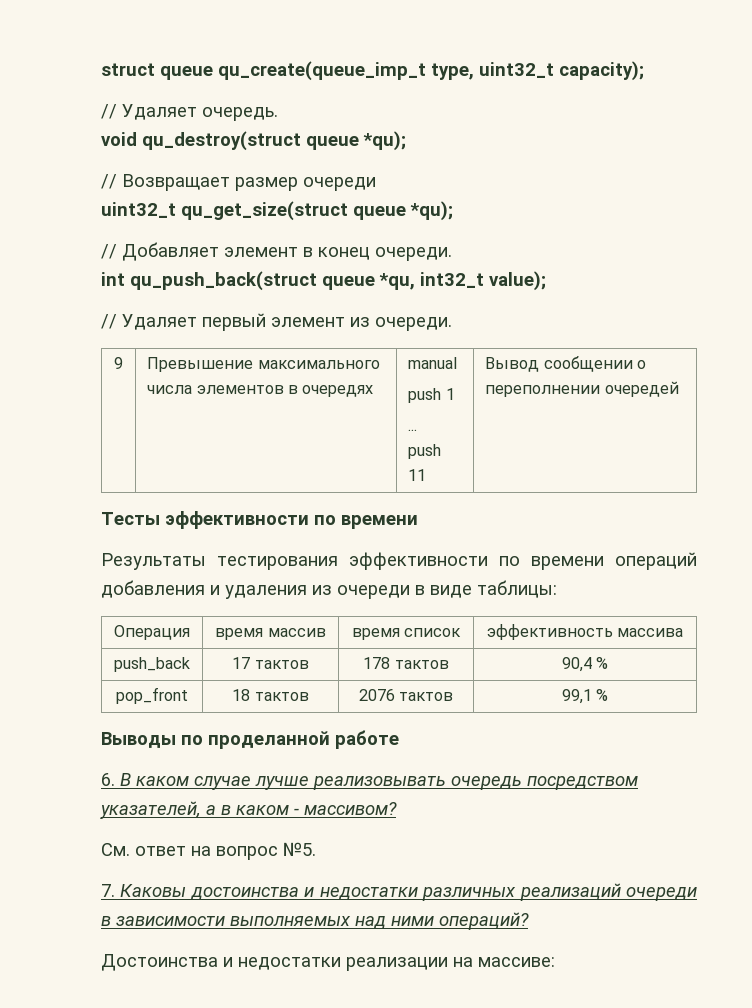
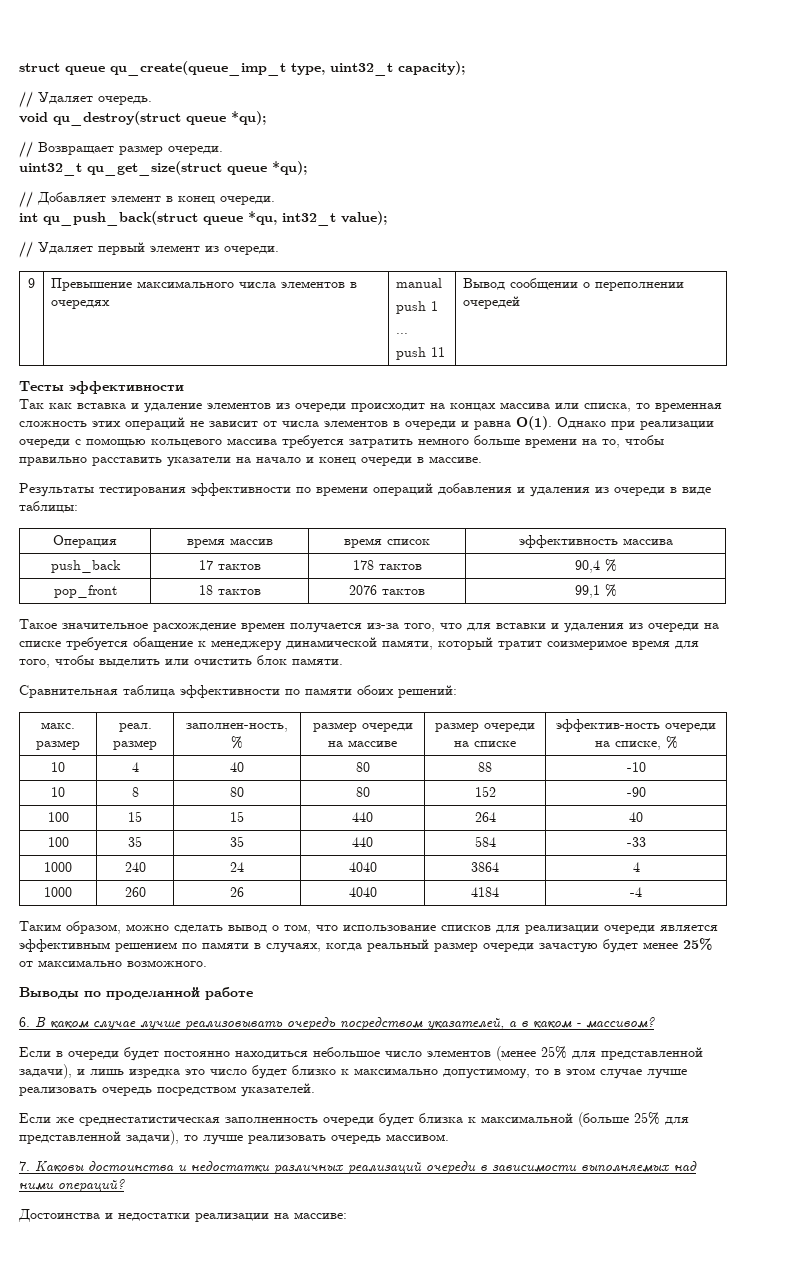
[303,177,376,191] очереди -> [168,146,223,155] очереди.
[314,515,418,529] по времени -> [19,399,722,413] [19,416,714,430] [19,435,664,449] [19,456,482,467] // Так как вставка и удаление элементов из очереди происходит на концах массива или списка, то временная сложность этих операций не зависит от числа элементов в очереди и равна O(1). Однако при реализации очереди с помощью кольцевого массива требуется затратить немного больше времени на то, чтобы правильно расставить указатели на начало и конец очереди в массиве.
(609, 695) none -> [19,619,719,633] [19,637,699,651] [19,655,343,668] [19,685,457,698] [41,722,75,729] [36,740,80,750] [118,723,152,732] [113,740,157,750] [186,723,288,732] [231,736,243,749] [312,722,413,732] [328,740,397,747] [435,722,535,732] [454,741,516,747] [555,719,716,732] [594,736,678,750] [51,762,65,772] [131,762,139,772] [230,762,244,772] [355,762,370,772] [478,762,492,772] [626,762,646,772] [51,787,65,797] [131,787,139,797] [230,787,244,797] [355,787,370,797] [474,786,496,797] [626,787,646,797] [47,812,69,822] [128,811,142,822] [230,811,244,822] [352,812,373,822] [474,812,496,822] [628,812,643,822] [47,837,69,847] [128,836,142,847] [230,836,244,847] [352,837,373,847] [474,836,496,847] [626,837,646,847] [44,862,72,872] [124,862,146,872] [230,862,244,872] [348,862,377,872] [471,862,499,872] [632,862,640,872] [44,887,72,897] [124,887,146,897] [230,887,244,897] [348,887,377,897] [471,887,499,897] [629,887,642,897] [19,921,718,934] [19,938,712,953] [19,960,207,967] // Такое значительное расхождение времен получается из-за того, что для вставки и удаления из очереди на списке требуется обащение к менеджеру динамической памяти, который тратит соизмеримое время для того, чтобы выделить или очистить блок памяти. // Сравнительная таблица эффективности по памяти обоих решений: // макс. размер | реал. размер | заполнен-ность, % | размер очереди на массиве | размер очереди на списке | эффектив-ность очереди на списке, % // 10 | 4 | 40 | 80 | 88 | -10 // 10 | 8 | 80 | 80 | 152 | -90 // 100 | 15 | 15 | 440 | 264 | 40 // 100 | 35 | 35 | 440 | 584 | -33 // 1000 | 240 | 24 | 4040 | 3864 | 4 // 1000 | 260 | 26 | 4040 | 4184 | -4 // Таким образом, можно сделать вывод о том, что использование списков для реализации очереди является эффективным решением по памяти в случаях, когда реальный размер очереди зачастую будет менее 25% от максимально возможного.
[101,842,316,860] См. ответ на вопрос №5. -> [19,1046,703,1061] [19,1064,687,1079] [19,1083,315,1097] [19,1112,689,1127] [19,1130,449,1145] Если в очереди будет постоянно находиться небольшое число элементов (менее 25% для представленной задачи), и лишь изредка это число будет близко к максимально допустимому, то в этом случае лучше реализовать очередь посредством указателей. // Если же среднестатистическая заполненность очереди будет близка к максимальной (больше 25% для представленной задачи), то лучше реализовать очередь массивом.

